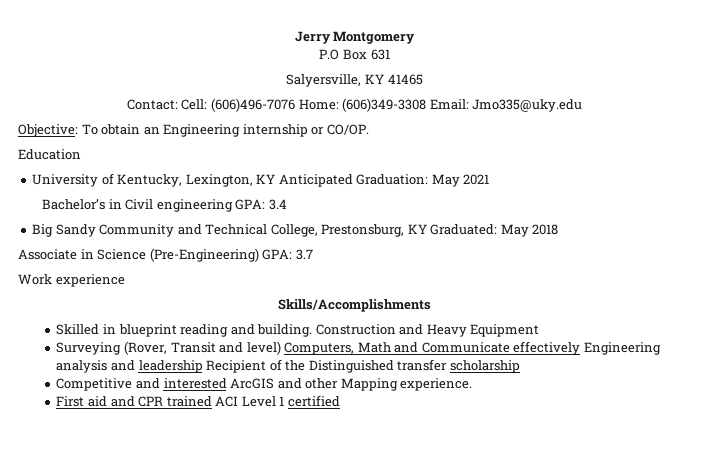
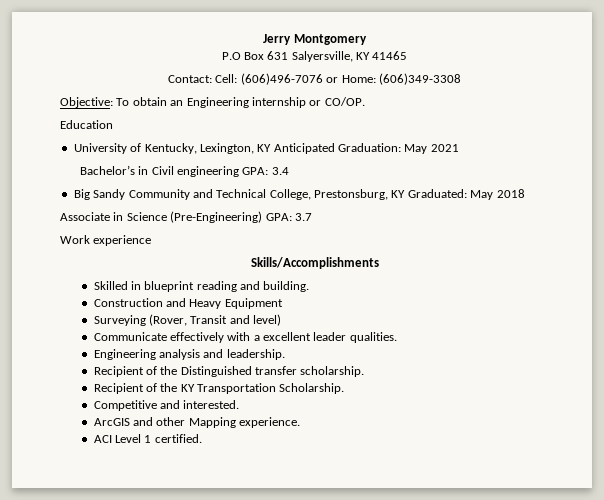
(390, 54) // -> (289, 55) none
(295, 105) none -> [326,77,339,83] or
[429,99,583,112] Email: Jmo335@uky.edu -> (461, 79) none
(313, 330) none -> (310, 286) //
[284,341,581,355] Computers, Math and Communicate effectively -> [93,332,397,343] // Communicate effectively with a excellent leader qualities. //
[138,360,203,373] leadership -> [226,349,285,360] leadership. //
[449,360,520,373] scholarship -> [300,366,365,377] [93,383,345,394] scholarship. // Recipient of the KY Transportation Scholarship.
[163,378,227,389] interested -> [183,400,240,409] interested. //
[56,396,212,407] First aid and CPR trained -> (301, 422) none
[287,395,340,407] certified -> [154,434,202,443] certified.

